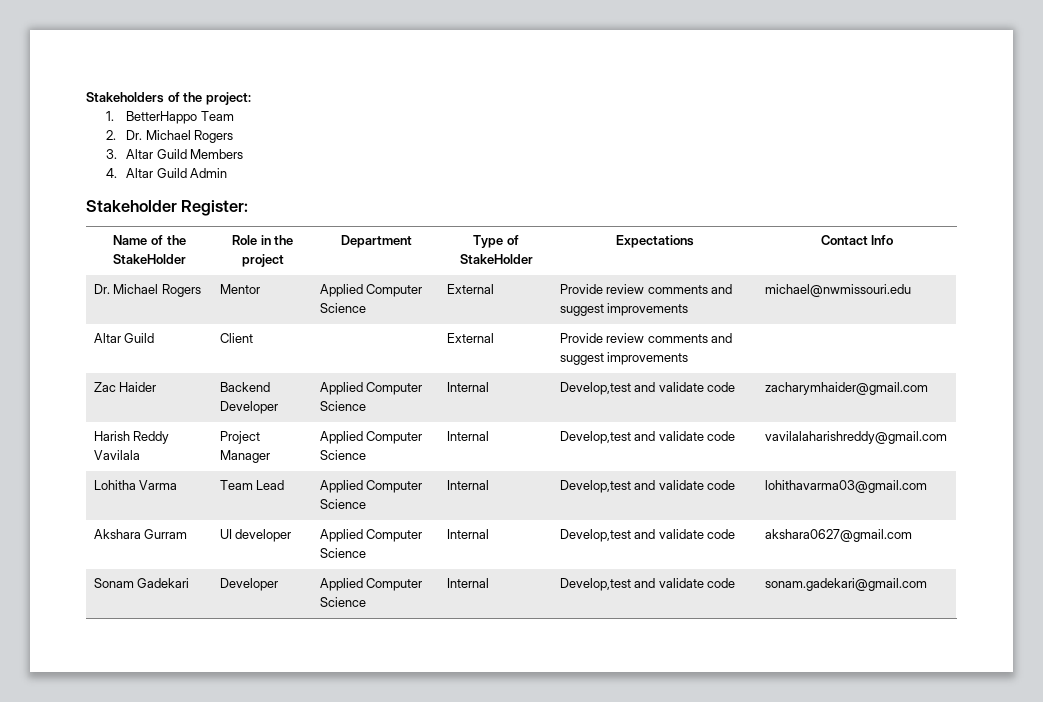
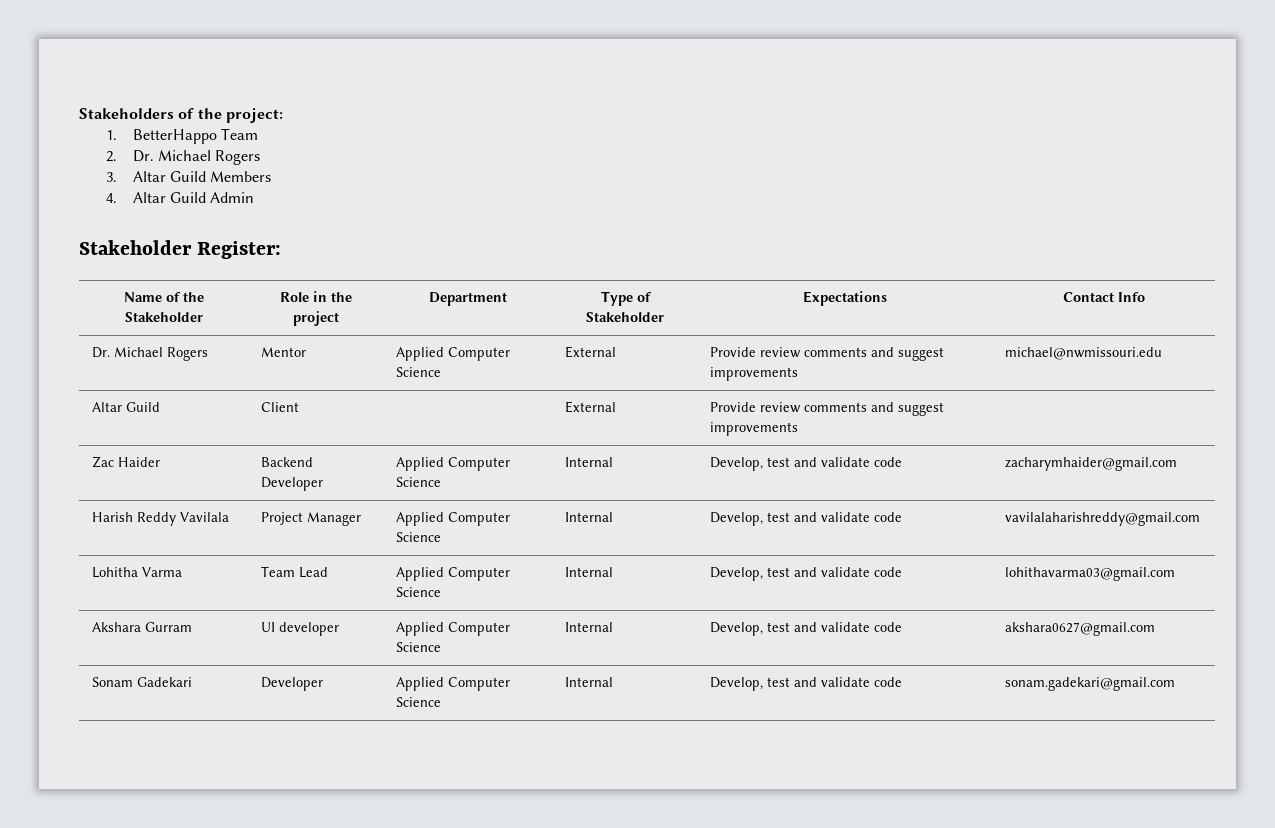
[113,254,186,264] StakeHolder -> [125,312,203,322] Stakeholder
[459,254,533,264] StakeHolder -> [586,312,664,322] Stakeholder
[559,382,631,395] Develop,test -> [709,457,790,471] Develop, test
[559,431,631,444] Develop,test -> [709,512,790,526] Develop, test
[559,480,631,493] Develop,test -> [709,567,790,581] Develop, test
[559,529,631,542] Develop,test -> [709,622,790,636] Develop, test
[559,578,631,591] Develop,test -> [709,677,790,691] Develop, test

